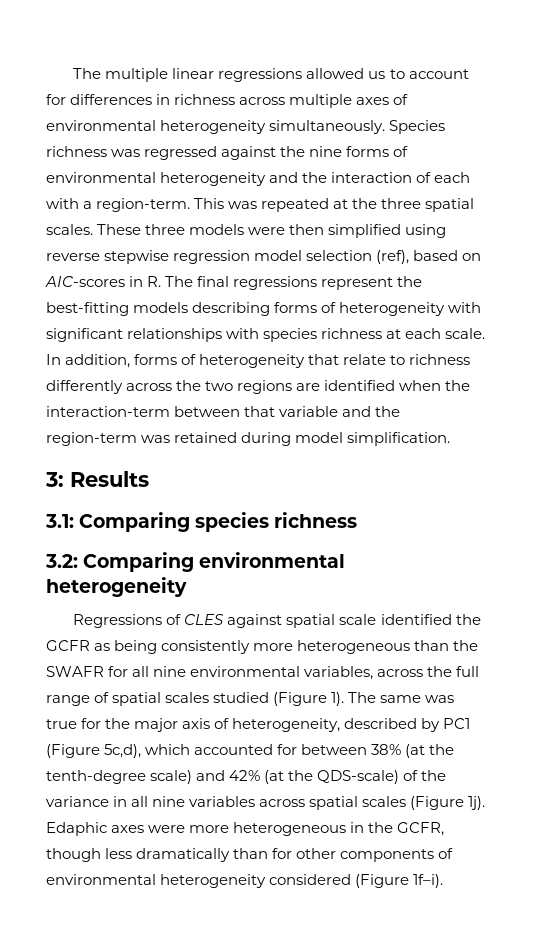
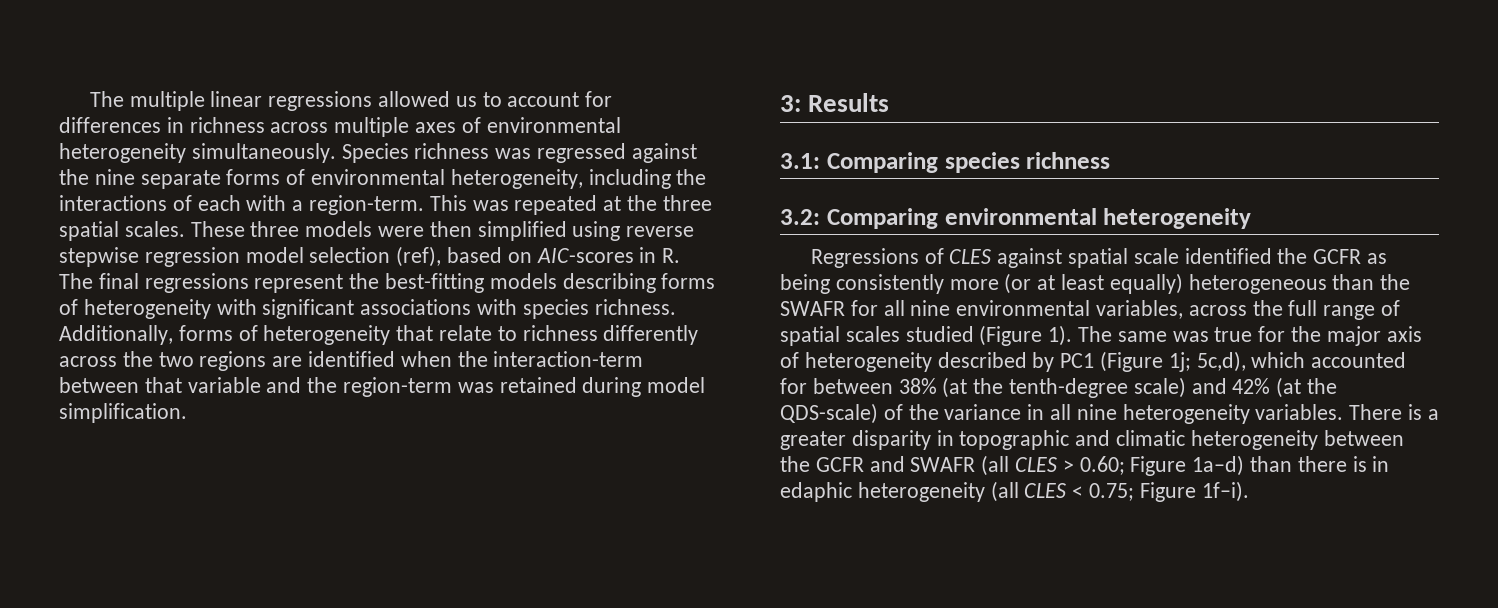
(343, 151) none -> [140,170,221,189] separate
[160,172,413,186] heterogeneity and the interaction -> [450,169,707,189] [59,195,167,211] heterogeneity, including the interactions
[127,328,223,342] relationships -> [360,299,472,315] associations
[321,328,486,339] [46,354,131,368] richness at each scale. In addition, -> [594,299,676,315] [59,325,173,345] richness. Additionally,
(294, 647) none -> [1004,273,1183,294] (or at least equally)
[232,718,341,732] heterogeneity, -> [804,352,932,372] heterogeneity
(100, 751) none -> [1168,352,1191,372] 1j;
[189,796,486,810] [46,822,445,836] [46,848,454,862] [46,874,410,888] variables across spatial scales (Figure 1j). Edaphic axes were more heterogeneous in the GCFR, though less dramatically than for other components of environmental heterogeneity considered (Figure -> [1122,404,1439,424] [780,430,1404,450] [780,455,1390,476] [780,481,1196,502] heterogeneity variables. There is a greater disparity in topographic and climatic heterogeneity between the GCFR and SWAFR (all CLES > 0.60; Figure 1a–d) than there is in edaphic heterogeneity (all CLES < 0.75; Figure

